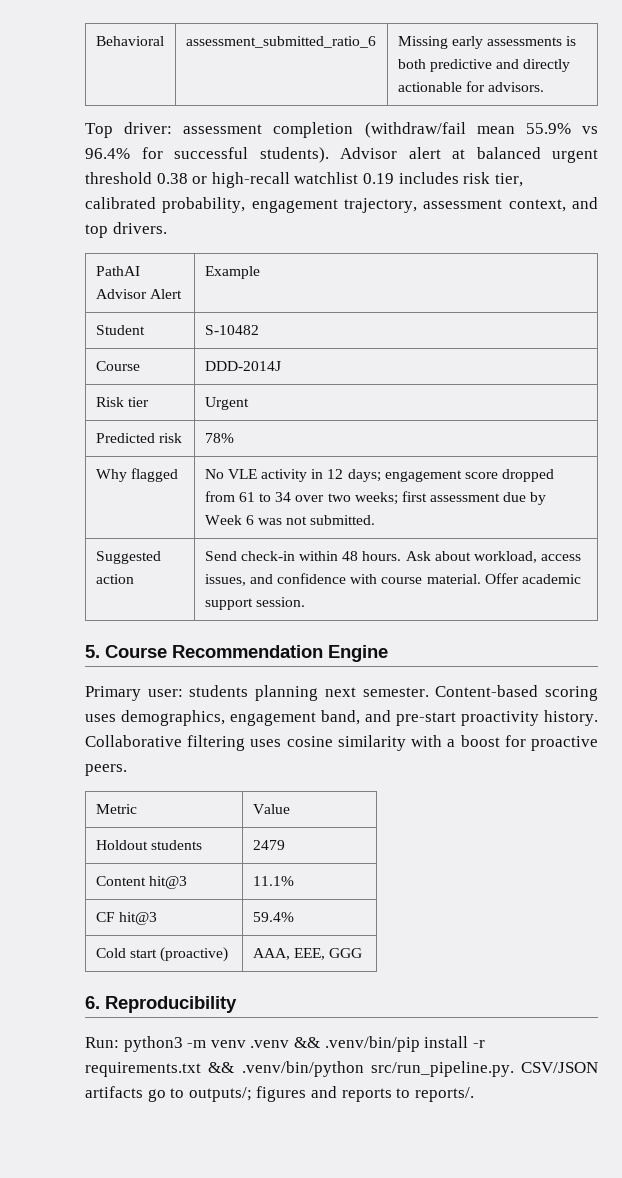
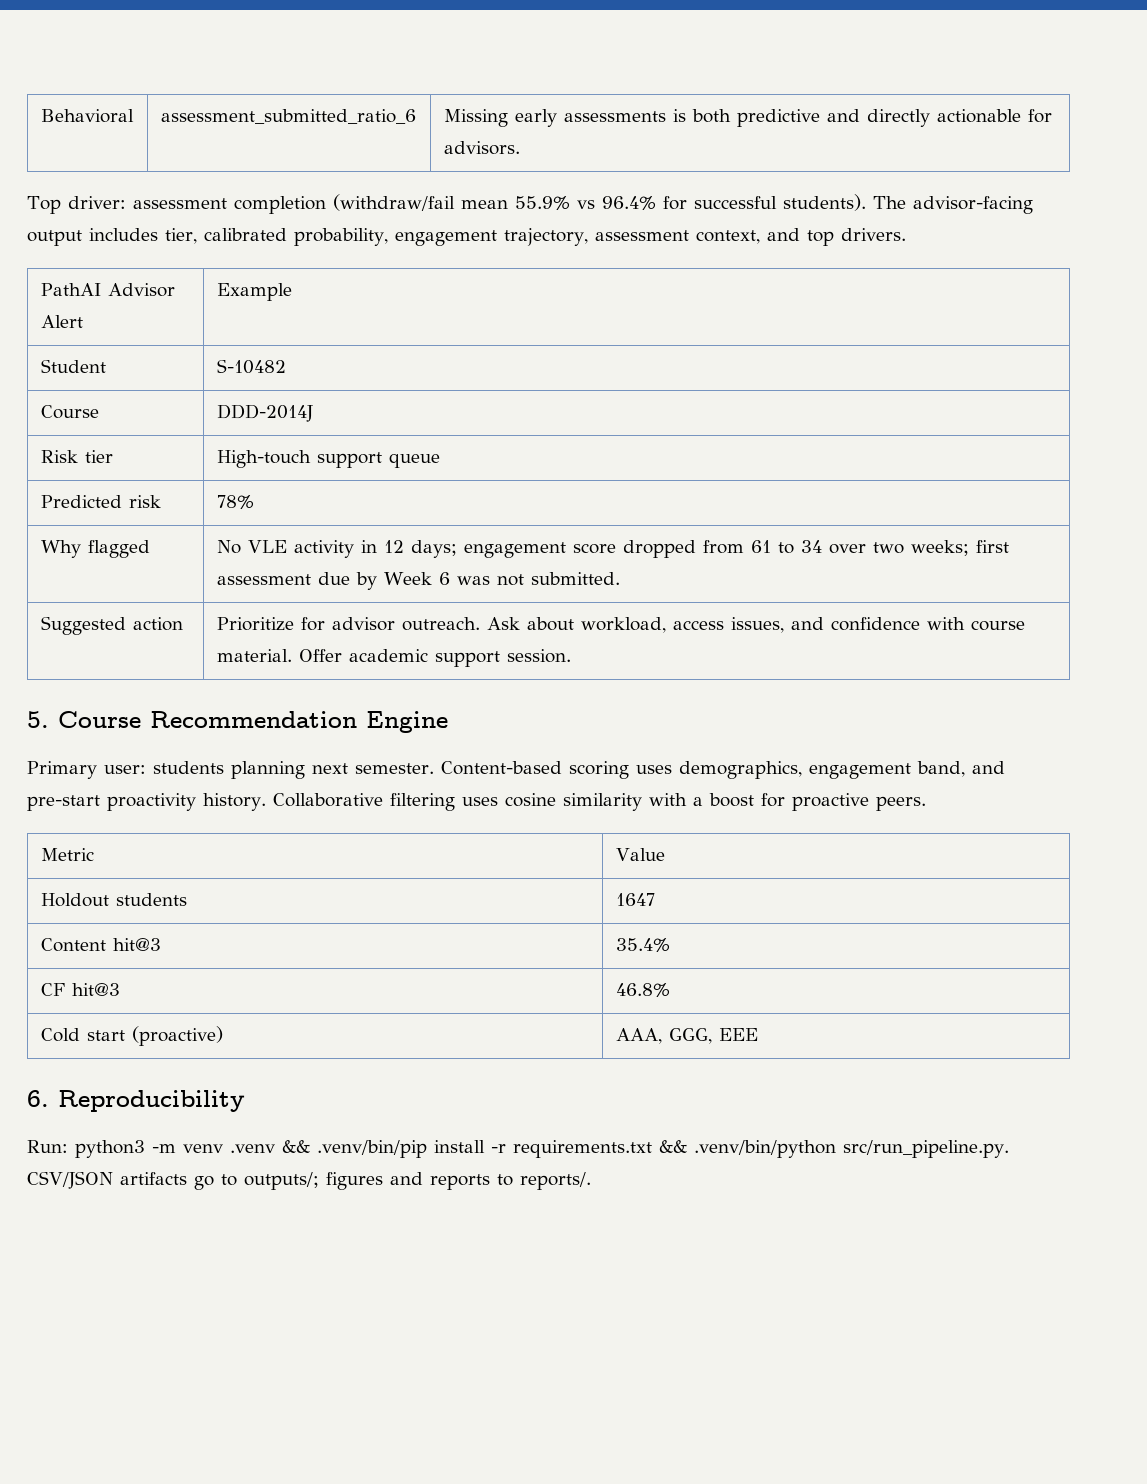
[340,147,598,163] [85,172,491,188] Advisor alert at balanced urgent threshold 0.38 or high-recall watchlist 0.19 includes risk -> [872,196,1033,214] [27,228,158,246] The advisor-facing output includes
[204,397,249,410] Urgent -> [216,450,440,468] High-touch support queue
[204,551,402,561] Send check-in within 48 hours. -> [216,617,480,631] Prioritize for advisor outreach.
[252,840,285,850] 2479 -> [615,893,655,906] 1647
[252,876,294,886] 11.1% -> [615,938,670,952] 35.4%
[252,912,294,922] 59.4% -> [615,983,670,997] 46.8%
[293,948,362,960] EEE, GGG -> [668,1028,758,1044] GGG, EEE

